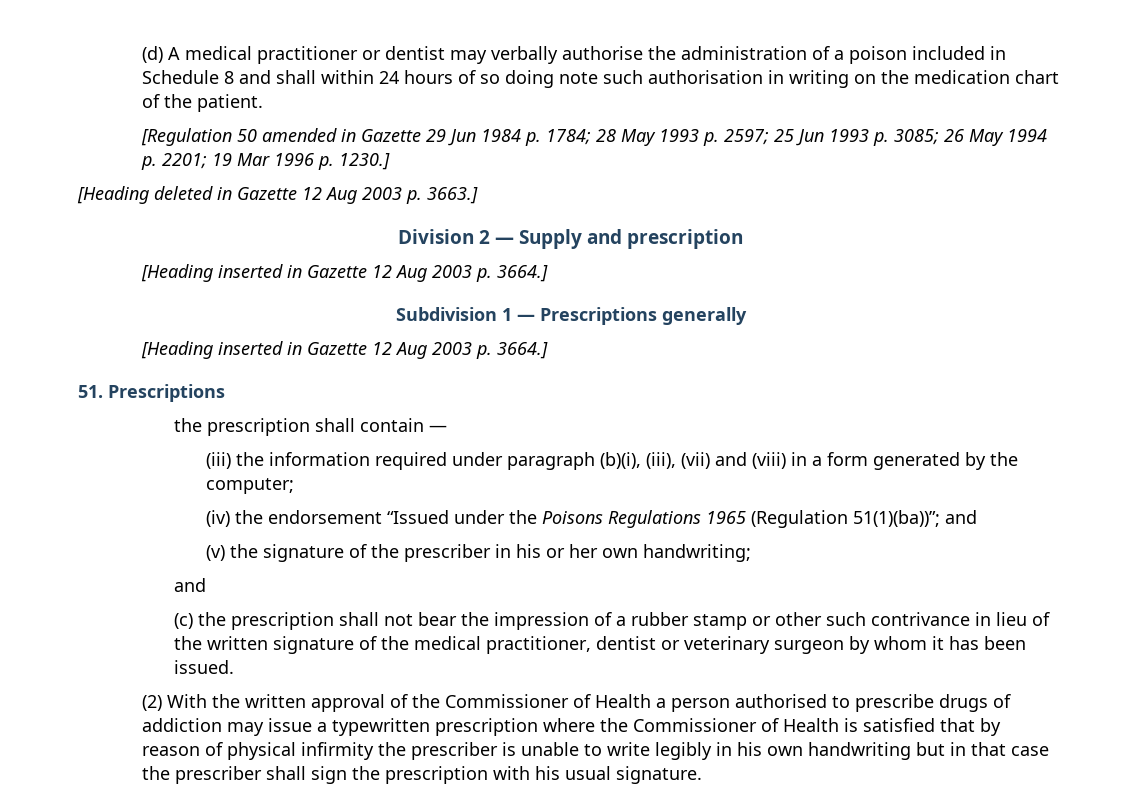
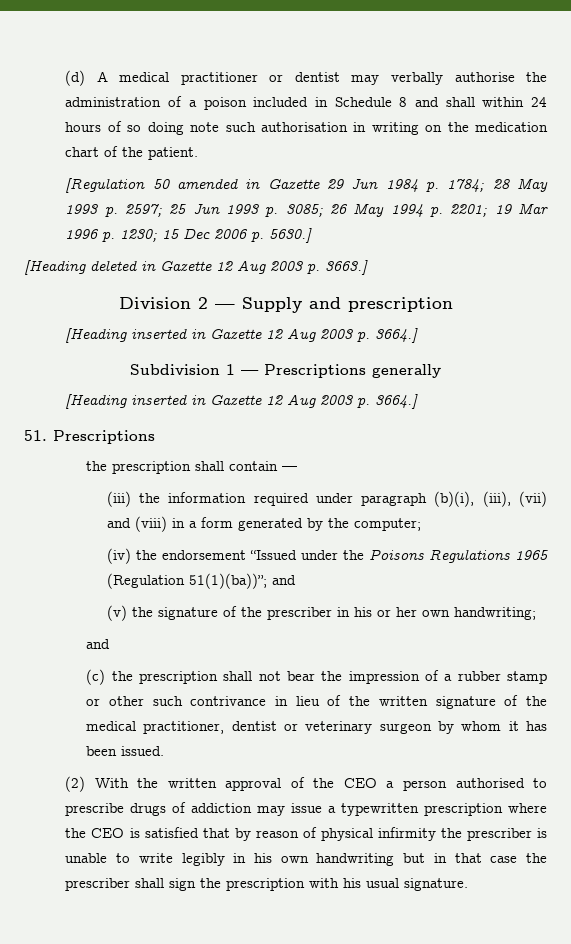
[339,153,391,170] 1230.] -> [120,228,313,243] 1230; 15 Dec 2006 p. 5630.]
[445,694,652,708] Commissioner of Health -> [343,778,377,788] CEO
[633,718,840,732] Commissioner of Health -> [91,828,125,838] CEO

